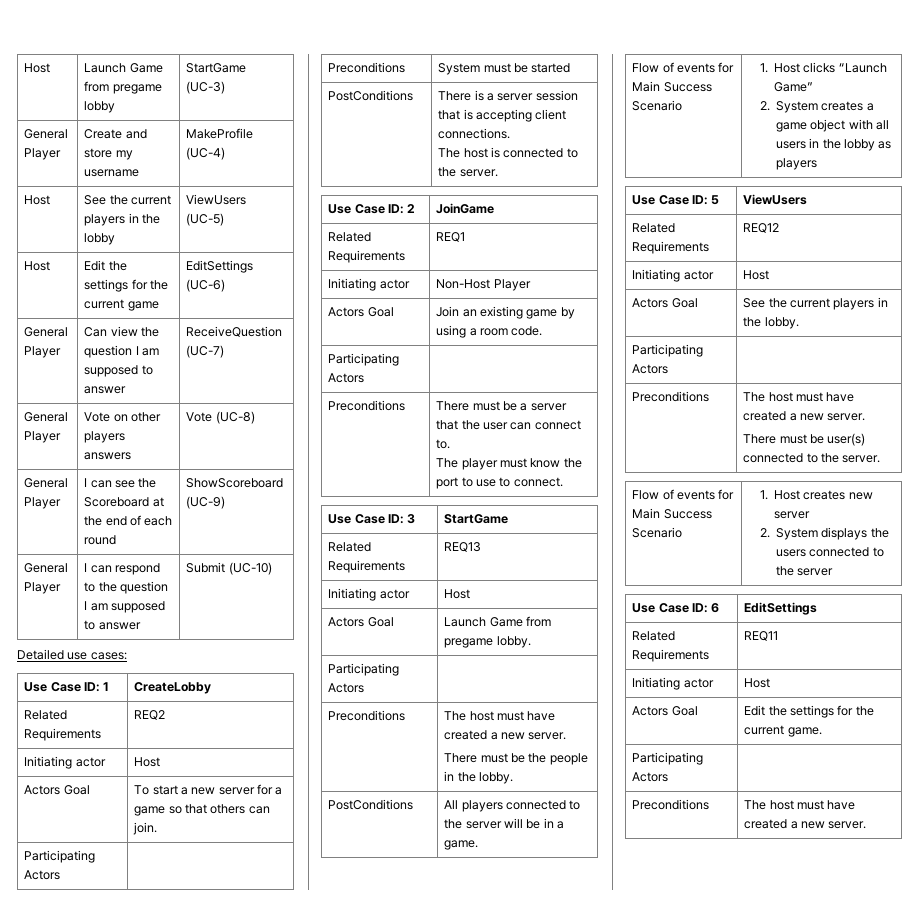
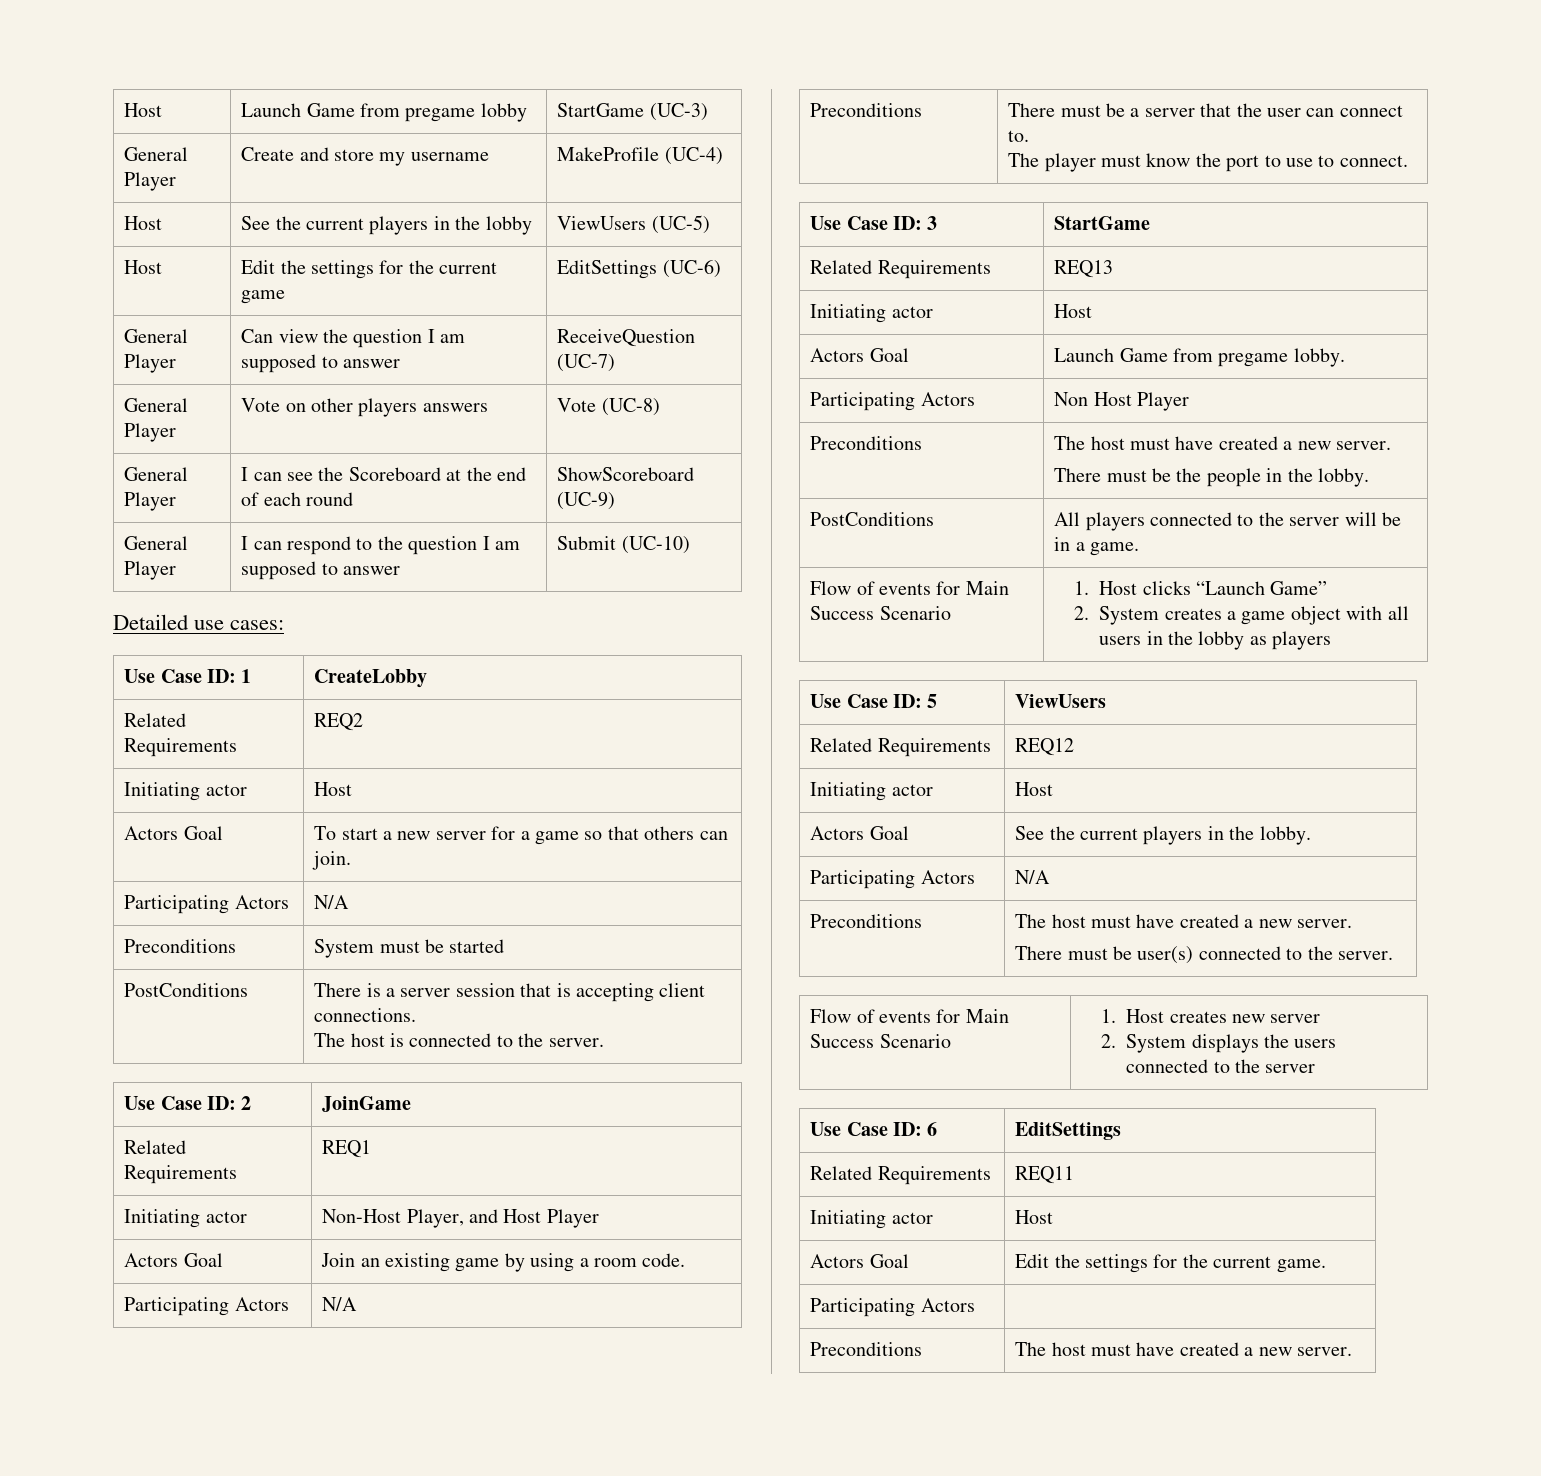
(61, 875) none -> [314,895,350,909] N/A
(491, 284) none -> [406,1209,542,1228] Player, and Host
(365, 378) none -> [322,1297,358,1311] N/A
(365, 688) none -> [1054,392,1189,411] Non Host Player
(669, 369) none -> [1015,870,1051,884] N/A

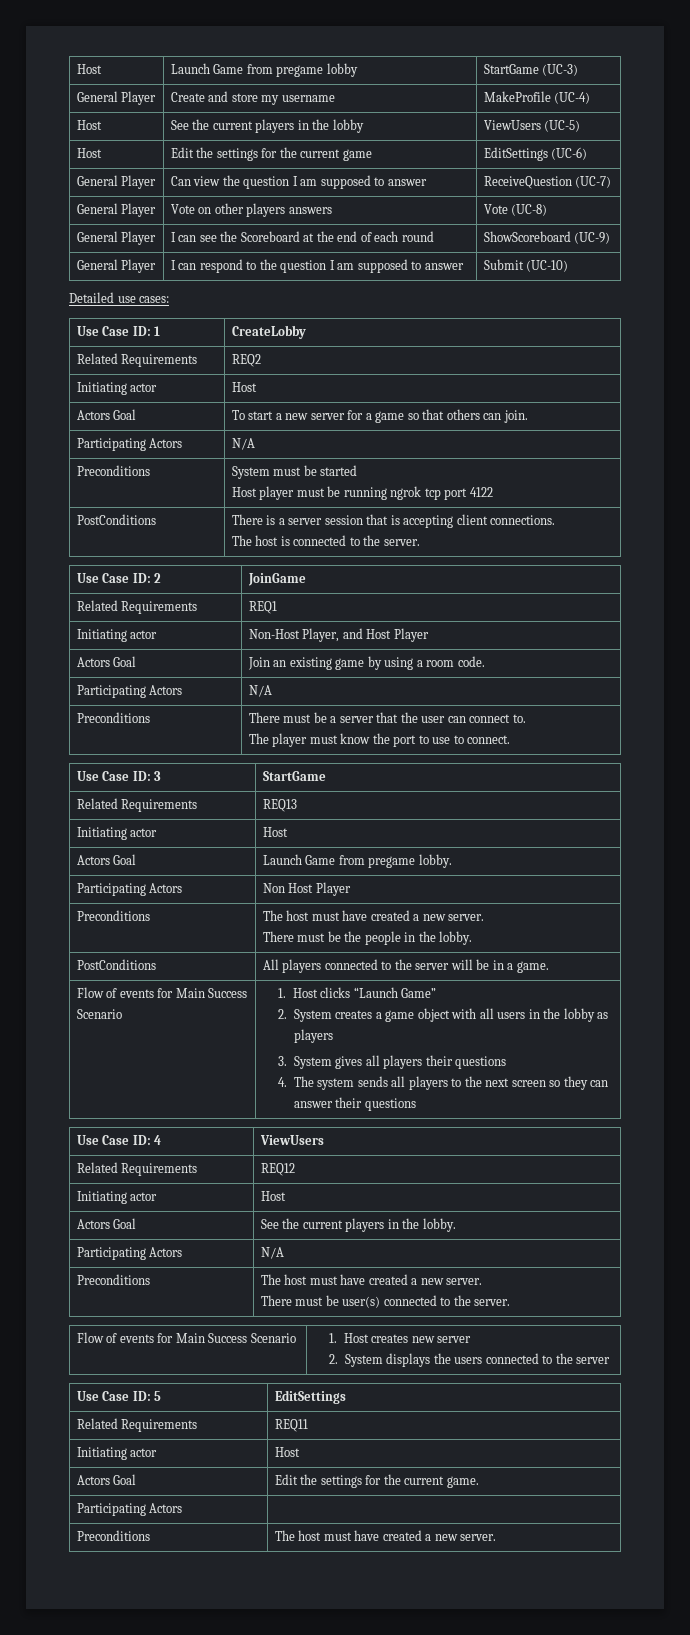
(505, 946) none -> [231,486,493,500] // Host player must be running ngrok tcp port 4122
[810,694,938,708] // Use Case ID: 5 -> [278,1055,507,1069] [278,1076,609,1090] [293,1097,416,1111] [76,1135,162,1145] // 3. System gives all players their questions // 4. The system sends all players to the next screen so they can answer their questions // Use Case ID: 4
[927,1122,938,1136] 6 -> [154,1391,162,1401] 5

